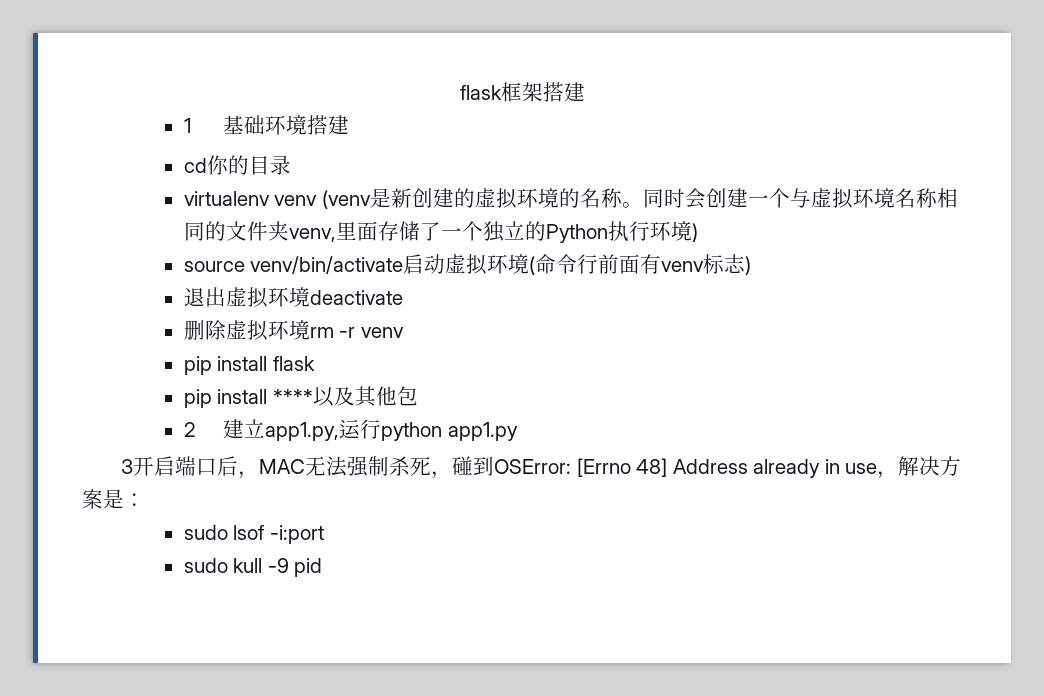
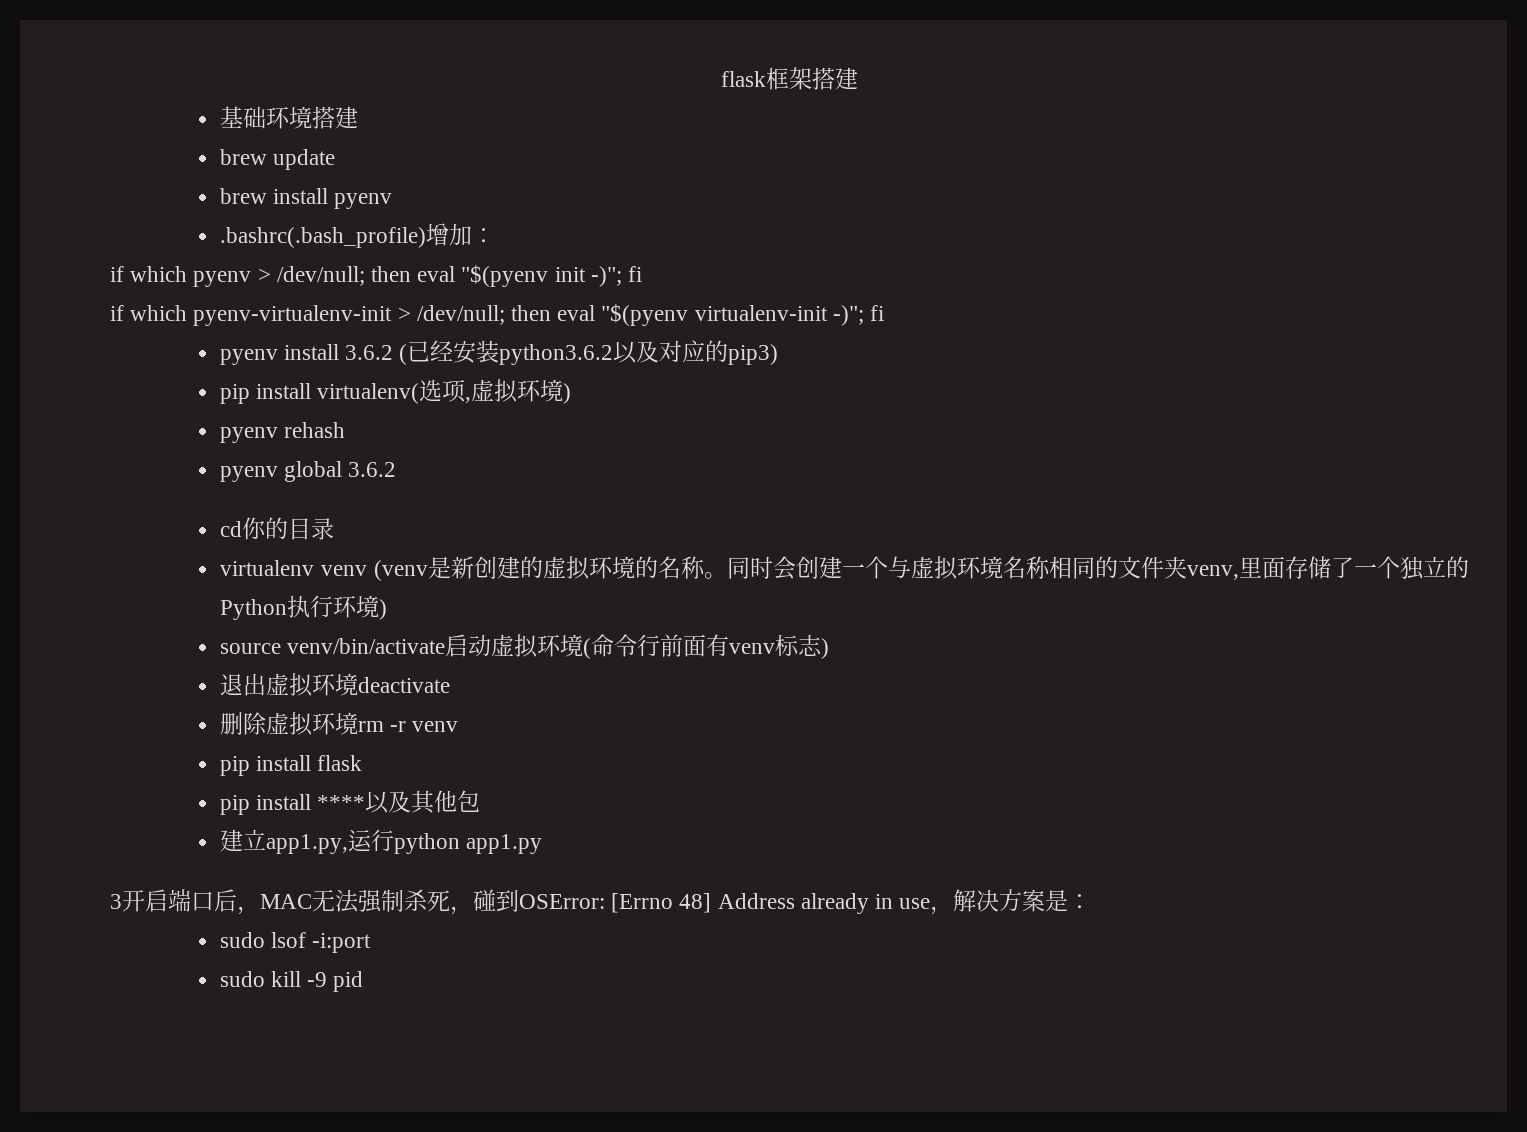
[183,118,191,133] 1 -> (858, 78) none
(350, 125) none -> [219,149,335,170] [219,188,393,209] [219,223,495,248] [110,265,643,287] [110,304,885,326] [219,340,779,365] [219,379,572,404] [219,422,345,443] [219,461,397,482] // brew update // brew install pyenv // .bashrc(.bash_profile)增加： // if which pyenv > /dev/null; then eval "$(pyenv init -)"; fi // if which pyenv-virtualenv-init > /dev/null; then eval "$(pyenv virtualenv-init -)"; fi // pyenv install 3.6.2 (已经安装python3.6.2以及对应的pip3) // pip install virtualenv(选项,虚拟环境) // pyenv rehash // pyenv global 3.6.2
[183,422,196,437] 2 -> (481, 801) none
[233,558,263,573] kull -> [270,971,301,987] kill

